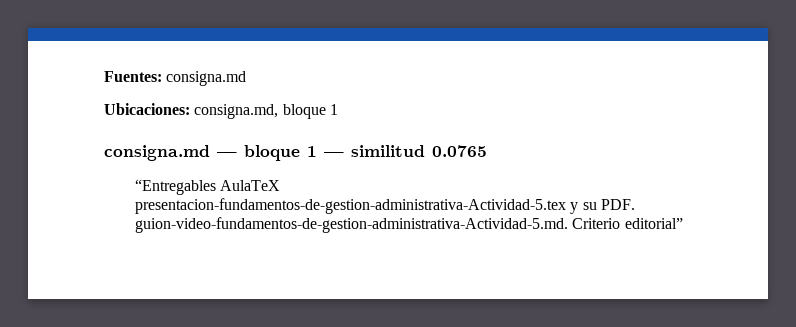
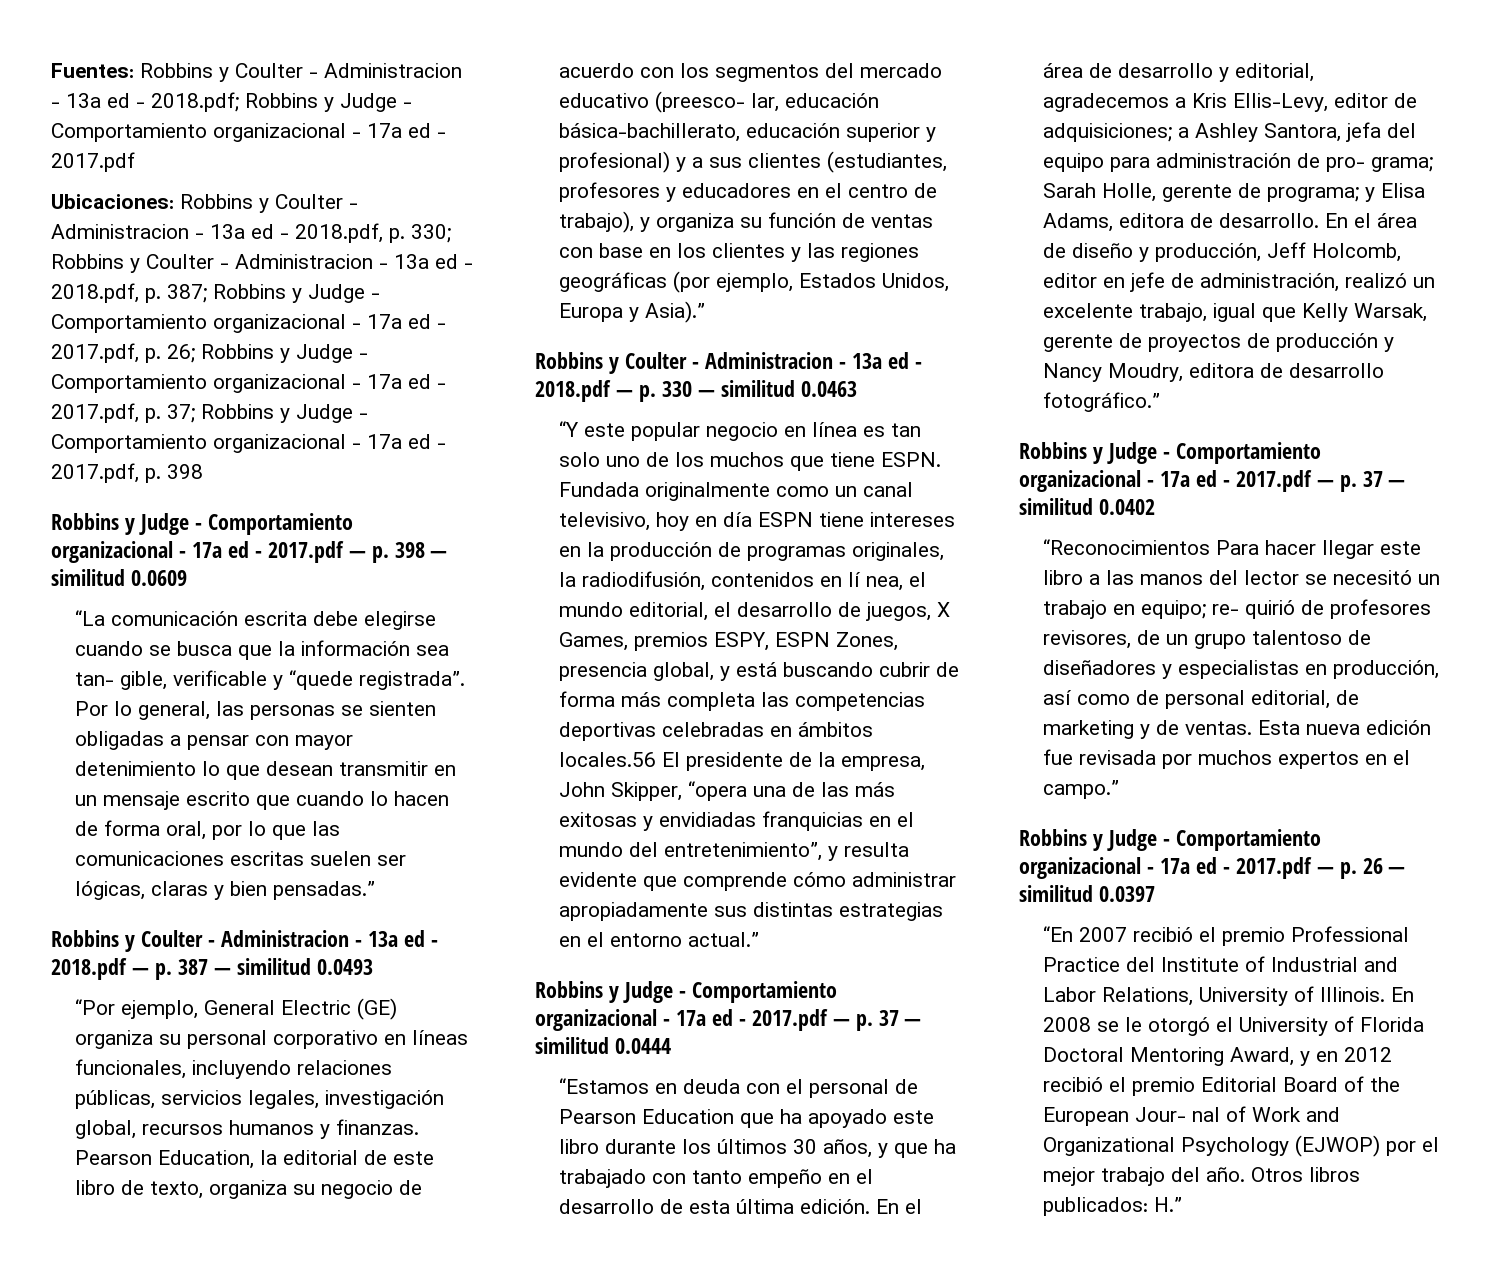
[166,71,247,86] [104,103,338,119] [104,145,487,161] [134,179,281,195] [134,198,635,214] [134,217,683,233] consigna.md // Ubicaciones: consigna.md, bloque 1 // consigna.md — bloque 1 — similitud 0.0765 // “Entregables AulaTeX presentacion-fundamentos-de-gestion-administrativa-Actividad-5.tex y su PDF. guion-video-fundamentos-de-gestion-administrativa-Actividad-5.md. Criterio editorial” -> [140,63,462,82] [51,92,412,112] [51,123,446,142] [51,152,135,172] [51,194,358,213] [51,223,451,243] [51,254,473,273] [51,283,380,303] [51,314,446,333] [51,343,368,363] [51,374,446,393] [51,403,368,423] [51,434,446,453] [51,463,203,483] [51,513,353,535] [51,541,448,563] [51,569,187,586] [75,610,437,630] [75,640,450,660] [75,670,466,690] [75,701,437,720] [75,731,354,750] [75,761,457,780] [75,791,450,810] [75,820,341,840] [75,851,407,866] [75,881,376,900] [51,930,438,952] [51,958,373,980] [75,998,398,1020] [75,1030,469,1049] [75,1059,393,1079] [75,1090,445,1109] [75,1119,420,1139] [75,1150,435,1169] [75,1180,423,1199] [559,63,943,82] [559,91,880,113] [559,123,937,142] [559,151,948,173] [559,182,938,202] [559,211,934,233] [559,243,920,262] [559,271,950,293] [559,301,706,323] [535,352,922,374] [535,380,857,402] [559,421,922,441] [559,452,942,471] [559,482,914,501] [559,512,956,531] [559,542,945,561] [559,571,927,591] [559,602,951,621] [559,632,899,651] [559,662,960,681] [559,691,926,711] [559,722,874,741] [559,752,926,771] [559,781,896,801] [559,811,915,831] [559,842,910,861] [559,872,957,891] [559,902,944,921] [559,932,760,947] [535,981,837,1003] [535,1009,922,1031] [535,1037,671,1054] [559,1078,919,1098] [559,1109,935,1128] [559,1139,957,1158] [559,1169,874,1188] [559,1199,923,1214] [1043,63,1315,82] [1043,93,1418,112] [1043,122,1417,142] [1043,153,1434,172] [1043,183,1426,202] [1043,213,1418,232] [1043,242,1402,262] [1043,272,1436,292] [1043,303,1428,322] [1043,333,1395,352] [1043,363,1385,382] [1043,392,1161,412] [1019,442,1321,464] [1019,470,1406,492] [1019,498,1155,515] [1043,539,1422,559] [1043,570,1441,585] [1043,599,1432,619] [1043,630,1372,649] [1043,660,1440,679] [1043,690,1360,709] [1043,720,1432,739] [1043,749,1411,769] [1043,780,1120,799] [1019,829,1321,851] [1019,857,1406,879] [1019,885,1155,902] [1043,926,1410,946] [1043,956,1399,972] [1043,986,1415,1006] [1043,1016,1425,1036] [1043,1047,1393,1066] [1043,1076,1401,1096] [1043,1106,1341,1126] [1043,1135,1440,1157] [1043,1167,1361,1186] [1043,1197,1183,1216] Robbins y Coulter - Administracion - 13a ed - 2018.pdf; Robbins y Judge - Comportamiento organizacional - 17a ed - 2017.pdf // Ubicaciones: Robbins y Coulter - Administracion - 13a ed - 2018.pdf, p. 330; Robbins y Coulter - Administracion - 13a ed - 2018.pdf, p. 387; Robbins y Judge - Comportamiento organizacional - 17a ed - 2017.pdf, p. 26; Robbins y Judge - Comportamiento organizacional - 17a ed - 2017.pdf, p. 37; Robbins y Judge - Comportamiento organizacional - 17a ed - 2017.pdf, p. 398 // Robbins y Judge - Comportamiento organizacional - 17a ed - 2017.pdf — p. 398 — similitud 0.0609 // “La comunicación escrita debe elegirse cuando se busca que la información sea tan- gible, verificable y “quede registrada”. Por lo general, las personas se sienten obligadas a pensar con mayor detenimiento lo que desean transmitir en un mensaje escrito que cuando lo hacen de forma oral, por lo que las comunicaciones escritas suelen ser lógicas, claras y bien pensadas.” // Robbins y Coulter - Administracion - 13a ed - 2018.pdf — p. 387 — similitud 0.0493 // “Por ejemplo, General Electric (GE) organiza su personal corporativo en líneas funcionales, incluyendo relaciones públicas, servicios legales, investigación global, recursos humanos y finanzas. Pearson Education, la editorial de este libro de texto, organiza su negocio de acuerdo con los segmentos del mercado educativo (preesco- lar, educación básica-bachillerato, educación superior y profesional) y a sus clientes (estudiantes, profesores y educadores en el centro de trabajo), y organiza su función de ventas con base en los clientes y las regiones geográficas (por ejemplo, Estados Unidos, Europa y Asia).” // Robbins y Coulter - Administracion - 13a ed - 2018.pdf — p. 330 — similitud 0.0463 // “Y este popular negocio en línea es tan solo uno de los muchos que tiene ESPN. Fundada originalmente como un canal televisivo, hoy en día ESPN tiene intereses en la producción de programas originales, la radiodifusión, contenidos en lí nea, el mundo editorial, el desarrollo de juegos, X Games, premios ESPY, ESPN Zones, presencia global, y está buscando cubrir de forma más completa las competencias deportivas celebradas en ámbitos locales.56 El presidente de la empresa, John Skipper, “opera una de las más exitosas y envidiadas franquicias en el mundo del entretenimiento”, y resulta evidente que comprende cómo administrar apropiadamente sus distintas estrategias en el entorno actual.” // Robbins y Judge - Comportamiento organizacional - 17a ed - 2017.pdf — p. 37 — similitud 0.0444 // “Estamos en deuda con el personal de Pearson Education que ha apoyado este libro durante los últimos 30 años, y que ha trabajado con tanto empeño en el desarrollo de esta última edición. En el área de desarrollo y editorial, agradecemos a Kris Ellis-Levy, editor de adquisiciones; a Ashley Santora, jefa del equipo para administración de pro- grama; Sarah Holle, gerente de programa; y Elisa Adams, editora de desarrollo. En el área de diseño y producción, Jeff Holcomb, editor en jefe de administración, realizó un excelente trabajo, igual que Kelly Warsak, gerente de proyectos de producción y Nancy Moudry, editora de desarrollo fotográfico.” // Robbins y Judge - Comportamiento organizacional - 17a ed - 2017.pdf — p. 37 — similitud 0.0402 // “Reconocimientos Para hacer llegar este libro a las manos del lector se necesitó un trabajo en equipo; re- quirió de profesores revisores, de un grupo talentoso de diseñadores y especialistas en producción, así como de personal editorial, de marketing y de ventas. Esta nueva edición fue revisada por muchos expertos en el campo.” // Robbins y Judge - Comportamiento organizacional - 17a ed - 2017.pdf — p. 26 — similitud 0.0397 // “En 2007 recibió el premio Professional Practice del Institute of Industrial and Labor Relations, University of Illinois. En 2008 se le otorgó el University of Florida Doctoral Mentoring Award, y en 2012 recibió el premio Editorial Board of the European Jour- nal of Work and Organizational Psychology (EJWOP) por el mejor trabajo del año. Otros libros publicados: H.”

